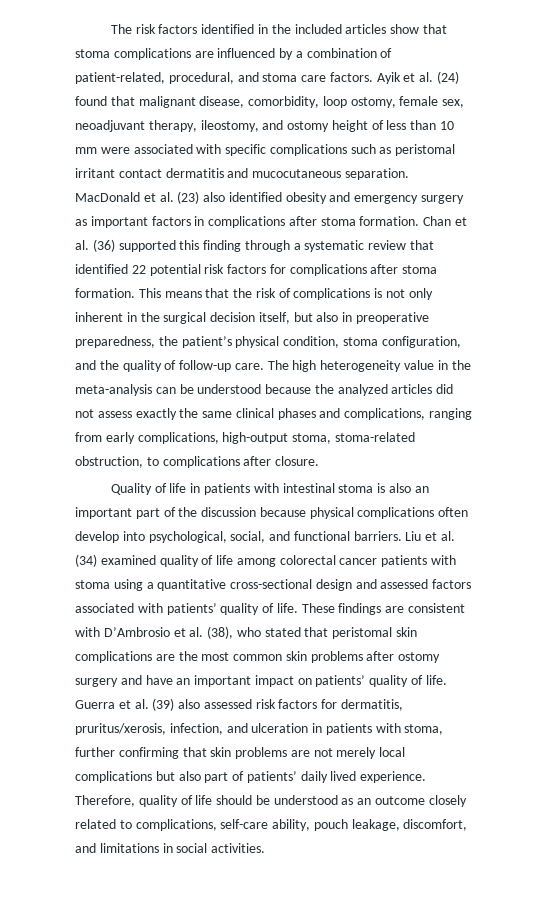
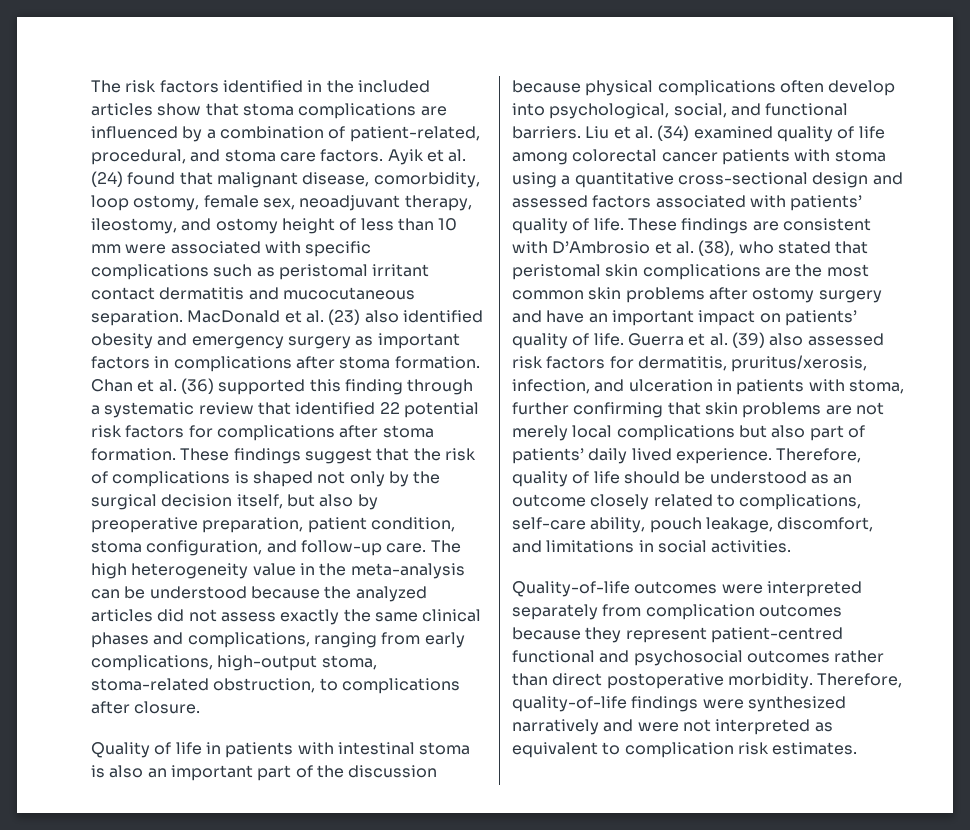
[138,288,202,298] This means -> [180,448,372,464] These findings suggest
(383, 293) none -> [252,471,313,487] shaped
[75,312,137,322] inherent in -> [388,471,409,487] by
[342,312,430,324] [75,336,280,348] in preoperative preparedness, the patient’s physical -> [357,494,378,510] [91,517,367,533] by preoperative preparation, patient
[99,360,177,372] the quality of -> (297, 546) none
(266, 848) none -> [512,581,862,597] [512,604,842,620] [512,627,843,643] [512,650,885,666] [512,673,903,689] [512,696,846,712] [512,719,833,735] [512,742,858,758] // Quality-of-life outcomes were interpreted separately from complication outcomes because they represent patient-centred functional and psychosocial outcomes rather than direct postoperative morbidity. Therefore, quality-of-life findings were synthesized narratively and were not interpreted as equivalent to complication risk estimates.

